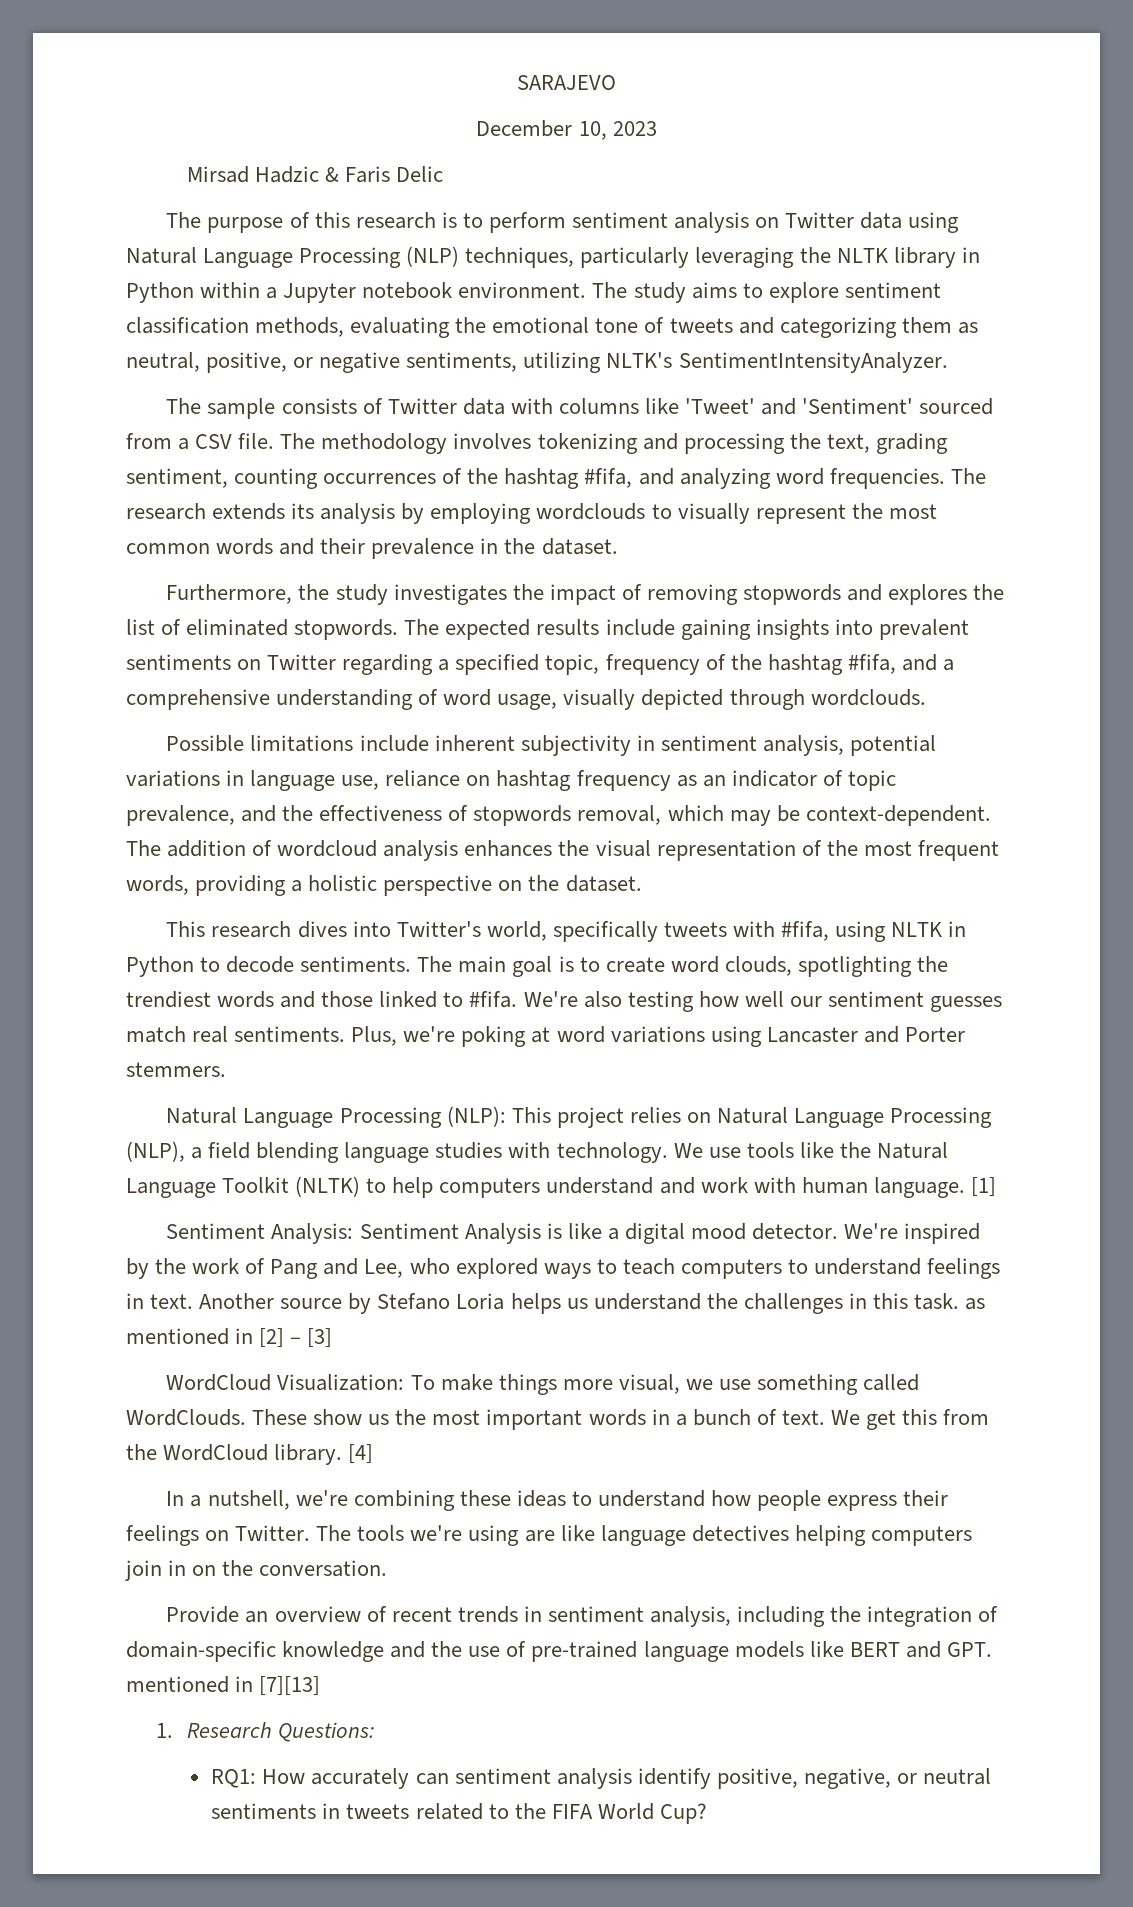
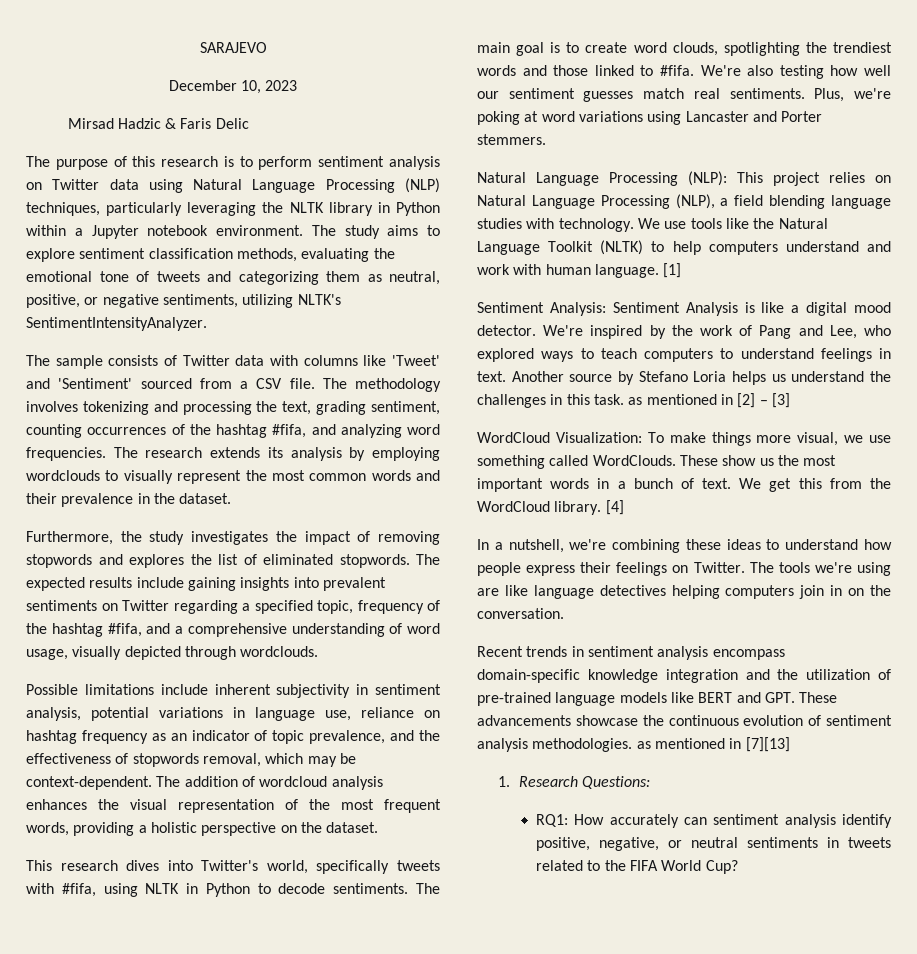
[166,1606,999,1627] Provide an overview of recent trends in sentiment analysis, including the integration of -> [477,646,785,660] Recent trends in sentiment analysis encompass
[390,1641,501,1658] and the use -> [665,669,871,683] integration and the utilization
(992, 1649) none -> [799,692,838,703] [477,715,892,726] [477,738,651,752] These advancements showcase the continuous evolution of sentiment analysis methodologies. as

